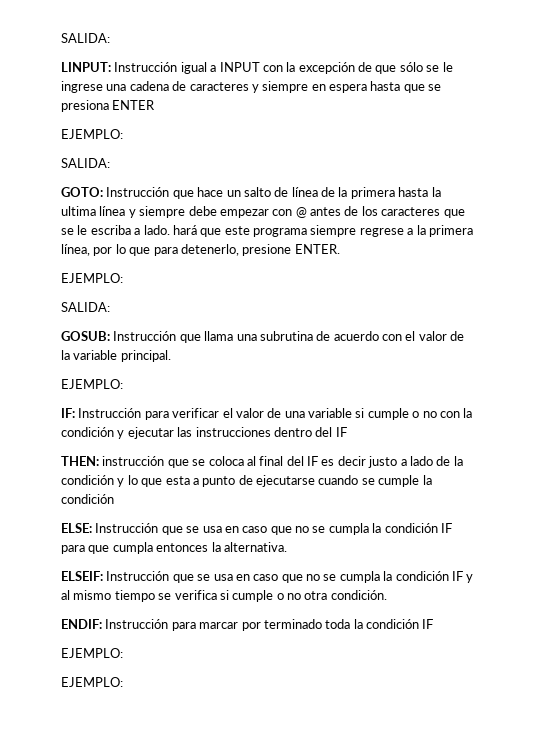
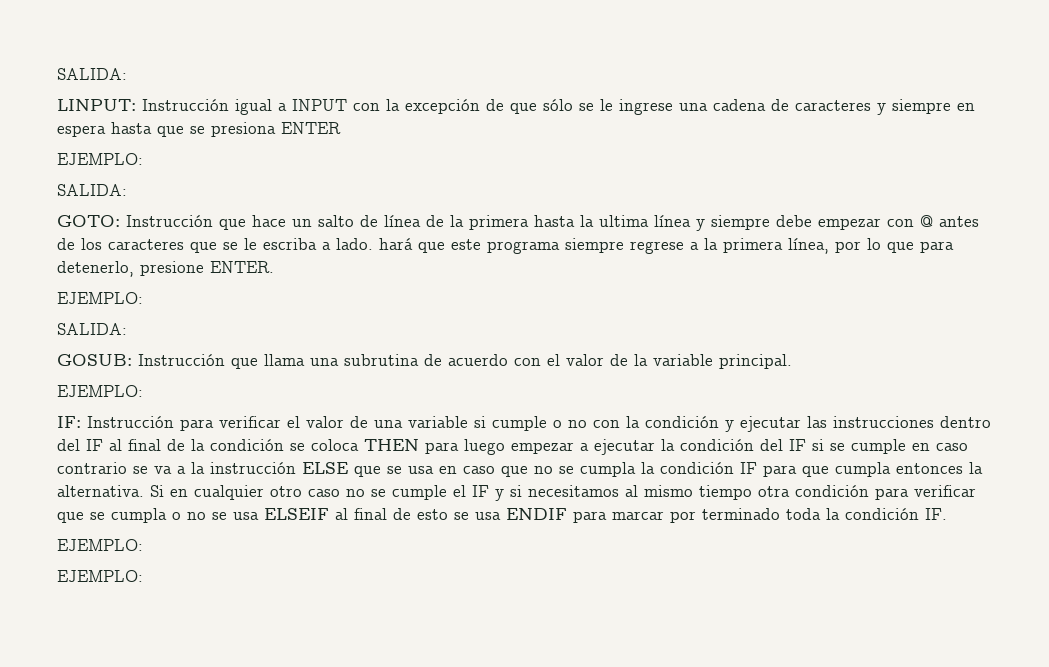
[61,456,463,468] [61,475,432,487] [61,494,114,504] [61,523,159,533] // THEN: instrucción que se coloca al final del IF es decir justo a lado de la condición y lo que esta a punto de ejecutarse cuando se cumple la condición // ELSE: Instrucción -> [109,439,968,455] [57,462,348,474] al final de la condición se coloca THEN para luego empezar a ejecutar la condición del IF si se cumple en caso contrario se va a la instrucción ELSE
[61,571,474,583] [61,590,387,602] [61,619,169,629] // ELSEIF: Instrucción que se usa en caso que no se cumpla la condición IF y al mismo tiempo se verifica si cumple o no otra condición. // ENDIF: Instrucción -> [150,485,976,501] [57,508,567,523] Si en cualquier otro caso no se cumple el IF y si necesitamos al mismo tiempo otra condición para verificar que se cumpla o no se usa ELSEIF al final de esto se usa ENDIF
[422,619,434,629] IF -> [925,508,947,520] IF.

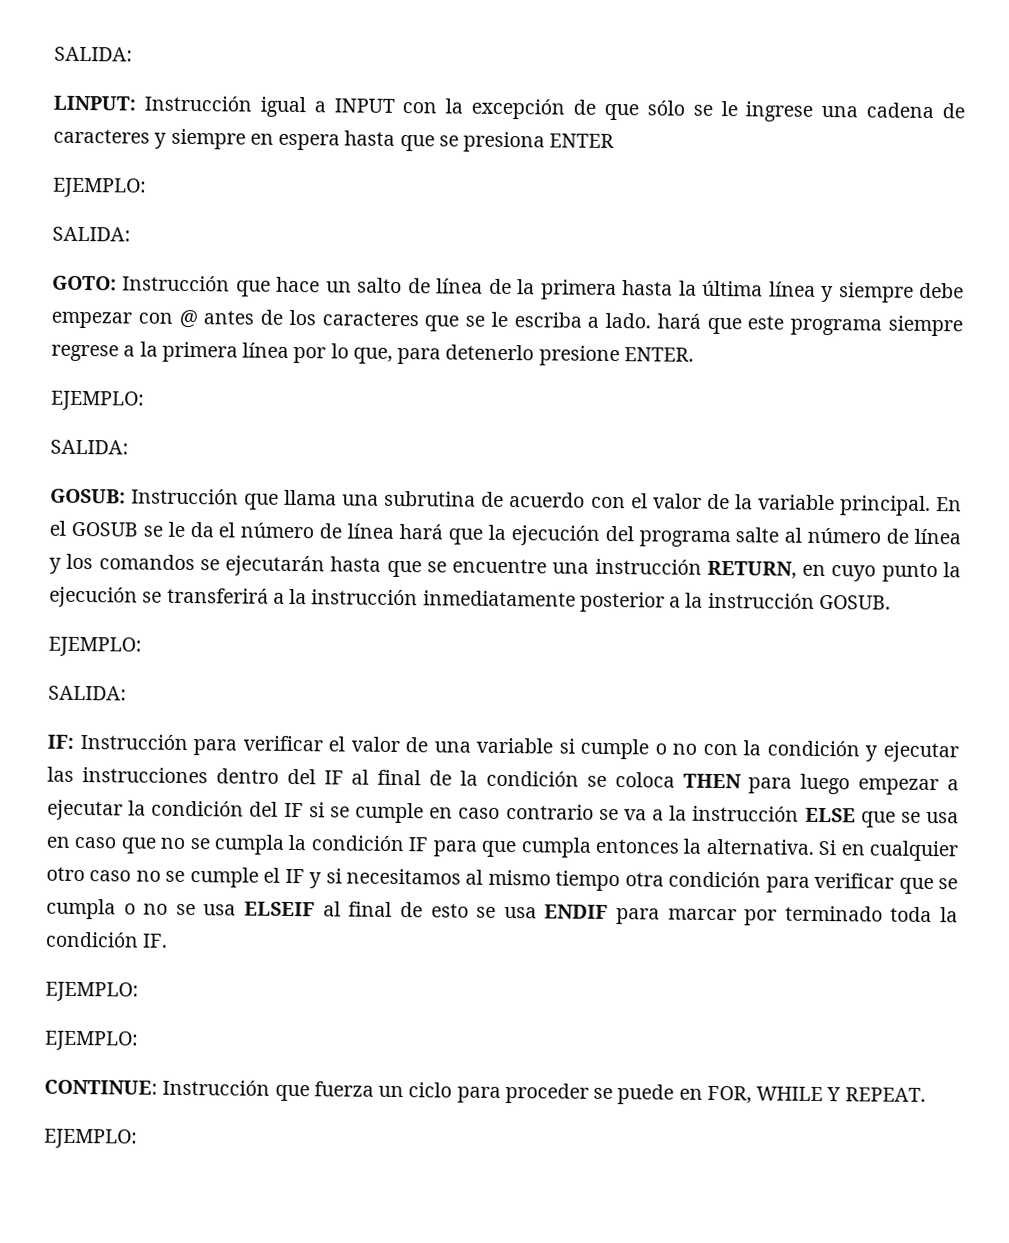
[599,215,649,227] ultima -> [702,280,764,297] última
[788,238,829,254] línea, -> [242,342,290,358] línea
[887,241,954,253] [57,261,134,277] que para detenerlo, -> [352,344,535,365] que, para detenerlo
[57,385,143,397] // EJEMPLO: -> [936,497,963,512] [49,520,962,548] [49,553,961,583] [49,586,891,613] [48,636,142,657] [48,685,127,701] En el GOSUB se le da el número de línea hará que la ejecución del programa salte al número de línea y los comandos se ejecutarán hasta que se encuentre una instrucción RETURN, en cuyo punto la ejecución se transferirá a la instrucción inmediatamente posterior a la instrucción GOSUB. // EJEMPLO: // SALIDA:
(143, 576) none -> [44,1079,926,1105] [44,1128,138,1149] // CONTINUE: Instrucción que fuerza un ciclo para proceder se puede en FOR, WHILE Y REPEAT. // EJEMPLO:

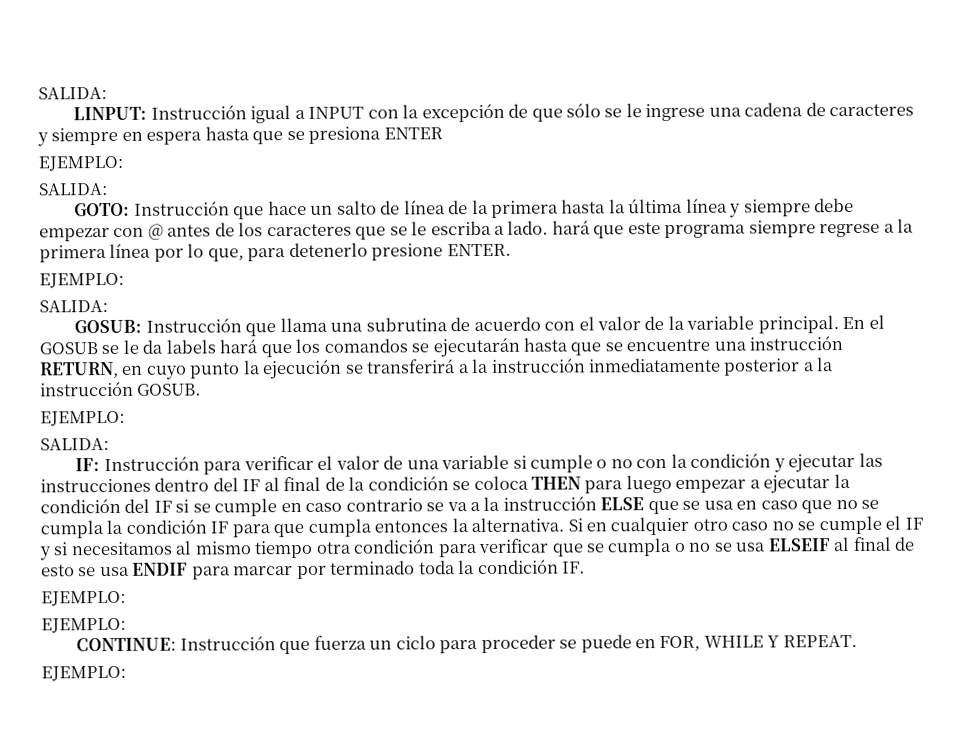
[218,522,962,548] [49,557,62,574] el número de línea hará que la ejecución del programa salte al número de línea y -> [165,339,292,358] labels hará que

